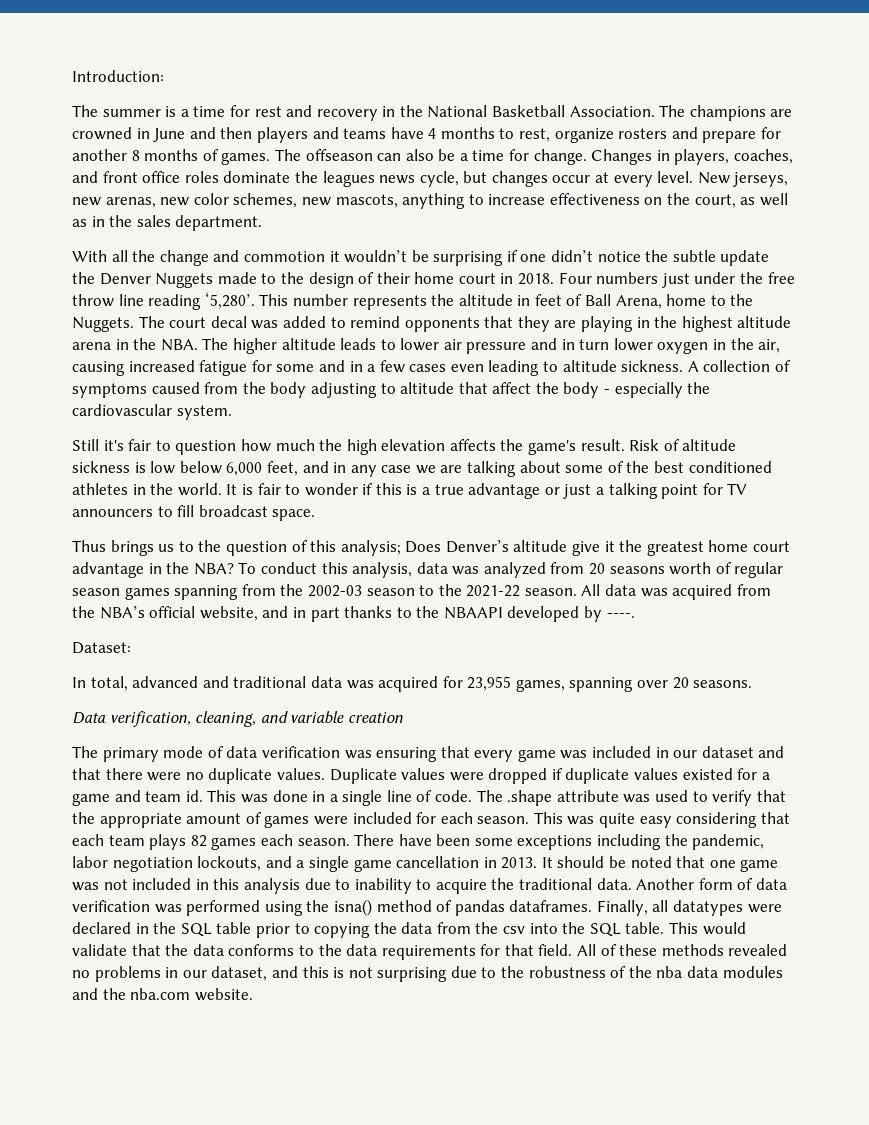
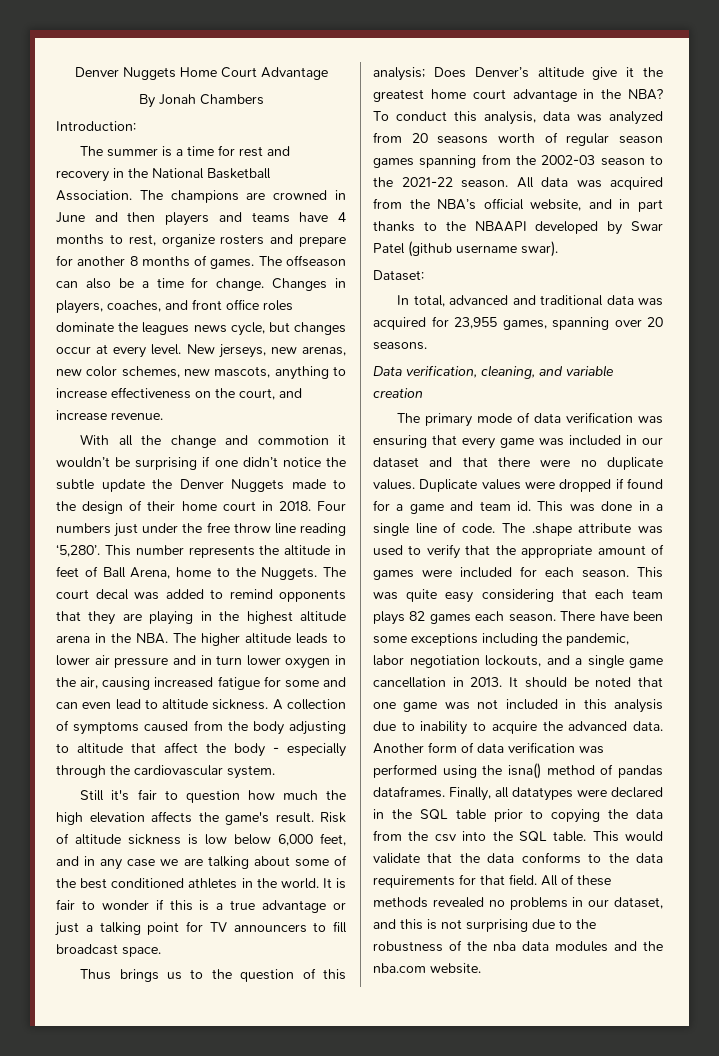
(72, 76) none -> [74,67,328,80] [138,94,264,108] Denver Nuggets Home Court Advantage // By Jonah Chambers //
[740,193,788,206] [72,215,263,231] as well as in the sales department. -> [279,388,302,398] [56,410,163,421] and increase revenue.
[349,360,540,376] in a few cases even leading -> [56,699,141,710] can even lead
(683, 390) none -> [56,765,106,778] through
[606,613,635,618] ----. -> [631,221,663,231] [373,241,558,257] Swar Patel (github username swar).
[565,768,733,784] duplicate values existed -> [627,478,663,489] found
[519,878,593,890] traditional -> [568,721,628,731] advanced

